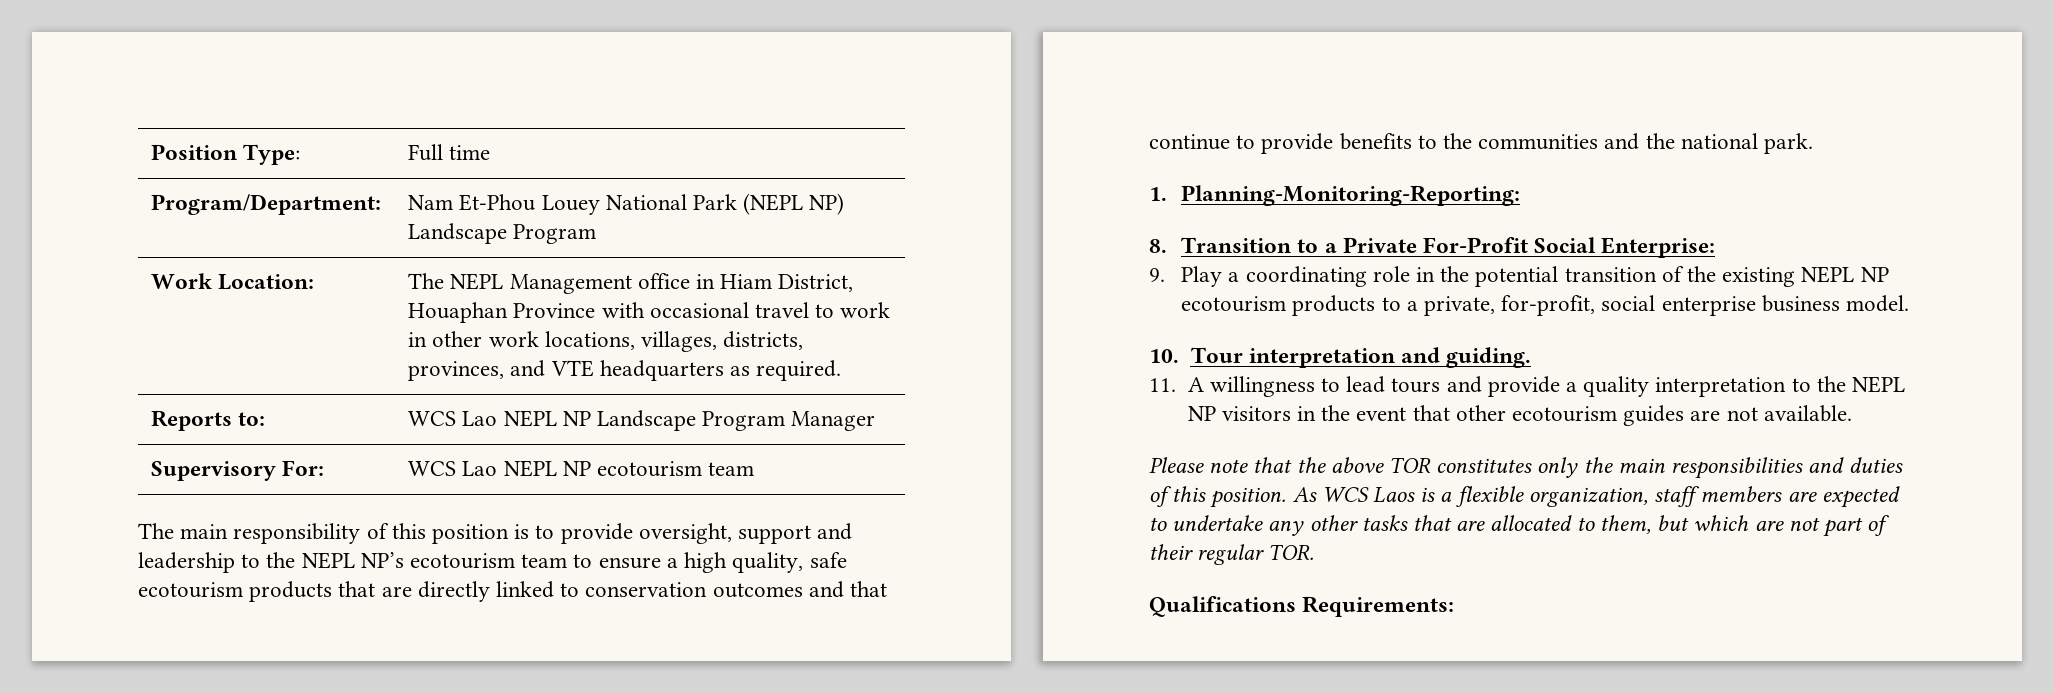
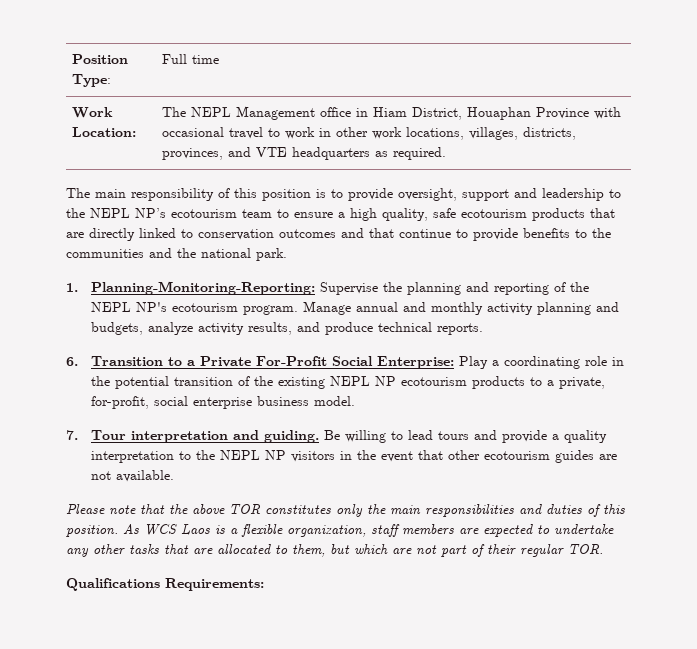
[151,194,382,215] [408,193,845,215] [408,223,597,244] // Program/Department: | Nam Et-Phou Louey National Park (NEPL NP) Landscape Program -> (219, 59) none
[151,410,266,431] [408,410,876,431] [151,460,325,481] [408,460,755,477] // Reports to: | WCS Lao NEPL NP Landscape Program Manager // Supervisory For: | WCS Lao NEPL NP ecotourism team -> (446, 153) none
[1149,239,1167,253] // 8. -> [319,282,589,295] [90,301,619,315] [90,322,483,335] [66,357,78,366] Supervise the planning and reporting of the NEPL NP's ecotourism program. Manage annual and monthly activity planning and budgets, analyze activity results, and produce technical reports. // 6.
[1149,268,1165,282] // 9. -> (454, 362) none
[1149,349,1179,363] 10. -> [66,430,78,440] 7.
[1149,376,1315,397] // 11. A willingness -> [323,430,386,443] Be willing

